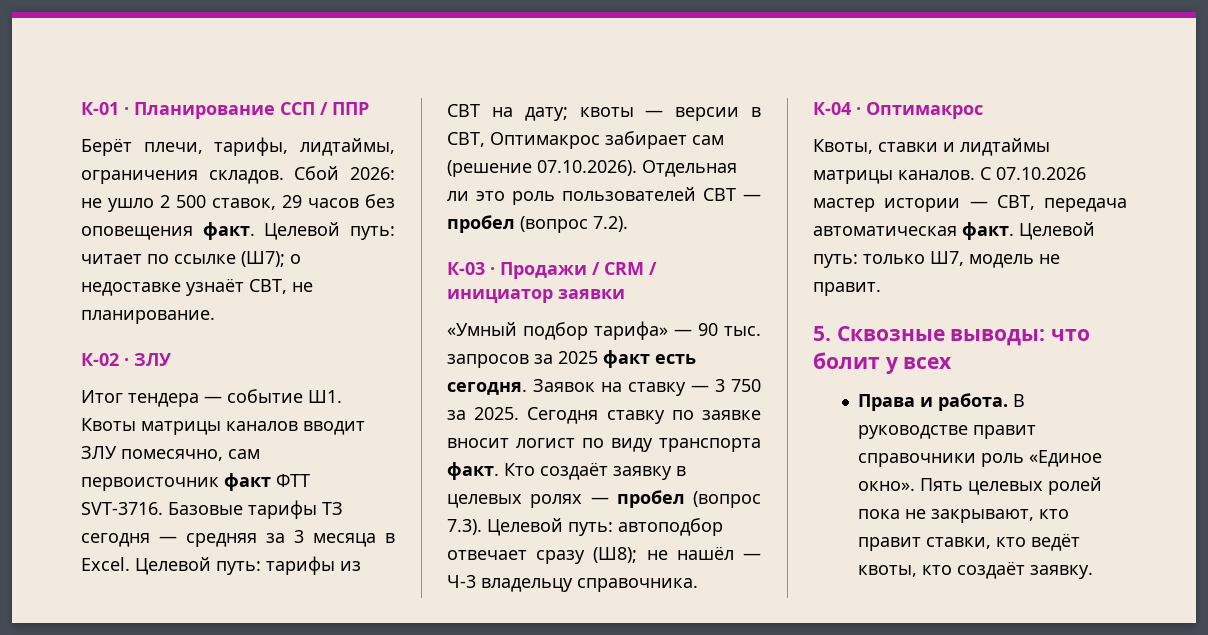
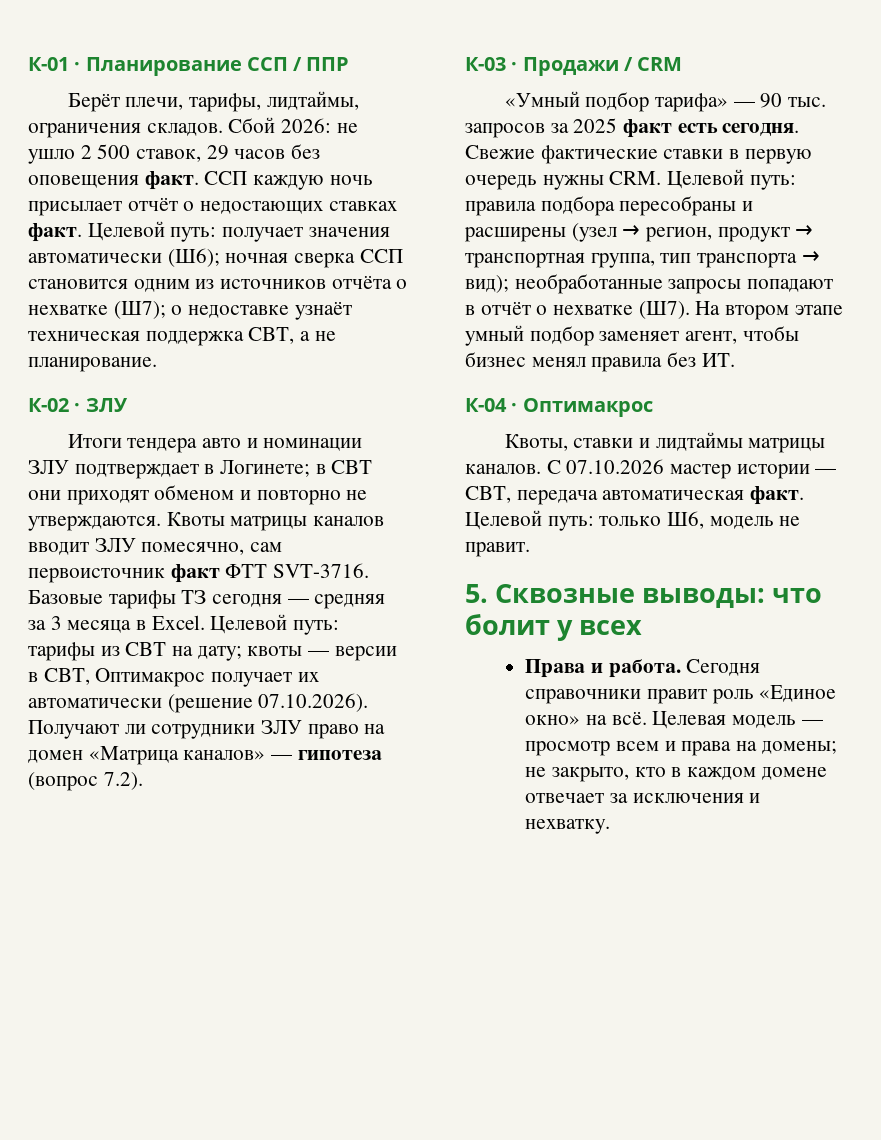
[264,222,396,240] [81,251,301,267] [81,278,287,296] Целевой путь: читает по ссылке (Ш7); о недоставке узнаёт СВТ, -> [204,171,373,190] [28,197,397,216] [28,221,390,242] [28,248,403,268] [28,275,408,292] [28,301,352,320] [28,327,311,346] ССП каждую ночь присылает отчёт о недостающих ставках факт. Целевой путь: получает значения автоматически (Ш6); ночная сверка ССП становится одним из источников отчёта о нехватке (Ш7); о недоставке узнаёт техническая поддержка СВТ, а
[81,389,342,407] Итог тендера — событие Ш1. -> [67,434,363,453] [28,460,373,479] [28,485,368,505] [28,516,161,531] Итоги тендера авто и номинации ЗЛУ подтверждает в Логинете; в СВТ они приходят обменом и повторно не утверждаются.
[605,131,724,149] [447,160,737,177] [447,187,761,205] [447,215,515,233] забирает сам (решение 07.10.2026). Отдельная ли это роль пользователей СВТ — пробел -> [211,672,319,687] [28,693,369,713] [28,720,386,739] [28,746,382,765] получает их автоматически (решение 07.10.2026). Получают ли сотрудники ЗЛУ право на домен «Матрица каналов» — гипотеза
[649,262,657,275] [447,289,625,303] / инициатор заявки -> (683, 64) none
[533,379,761,396] [447,407,761,424] [447,438,761,452] [447,462,686,480] [447,490,761,508] [447,518,723,536] [447,546,761,564] [447,575,698,592] Заявок на ставку — 3 750 за 2025. Сегодня ставку по заявке вносит логист по виду транспорта факт. Кто создаёт заявку в целевых ролях — пробел (вопрос 7.3). Целевой путь: автоподбор отвечает сразу (Ш8); не нашёл — Ч-3 владельцу справочника. -> [465,145,812,164] [465,169,796,190] [465,196,754,216] [464,223,814,242] [465,251,820,268] [465,274,834,294] [465,301,843,320] [465,325,799,346] [465,352,735,372] Свежие фактические ставки в первую очередь нужны CRM. Целевой путь: правила подбора пересобраны и расширены (узел → регион, продукт → транспортная группа, тип транспорта → вид); необработанные запросы попадают в отчёт о нехватке (Ш7). На втором этапе умный подбор заменяет агент, чтобы бизнес менял правила без ИТ.
[930,251,964,266] Ш7, -> [667,511,705,529] Ш6,
[1012,394,1025,407] [857,425,1036,439] [857,450,1102,467] [857,477,1102,495] [857,509,1069,523] [857,533,1080,551] [857,561,1093,579] В руководстве правит справочники роль «Единое окно». Пять целевых ролей пока не закрывают, кто правит ставки, кто ведёт квоты, кто создаёт заявку. -> [686,659,761,676] [525,685,837,704] [525,711,823,729] [525,741,837,756] [525,767,827,782] [525,793,761,803] [525,819,611,834] Сегодня справочники правит роль «Единое окно» на всё. Целевая модель — просмотр всем и права на домены; не закрыто, кто в каждом домене отвечает за исключения и нехватку.

